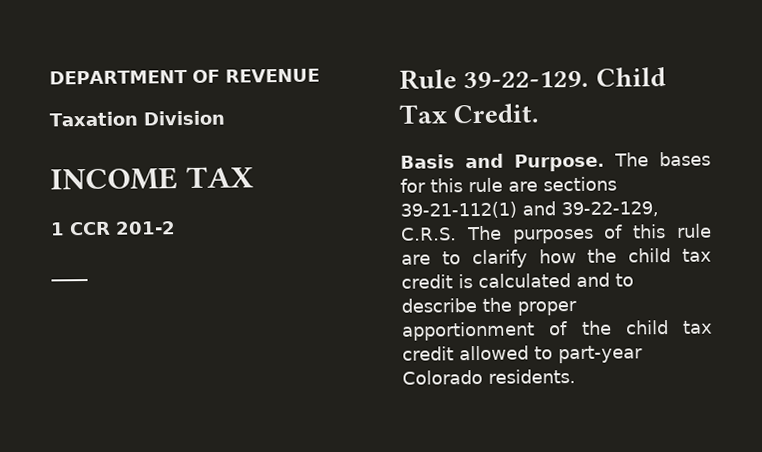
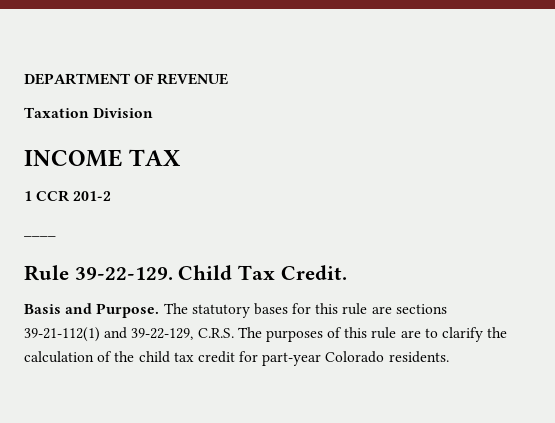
(649, 159) none -> [191,304,250,318] statutory
[538,248,712,264] [401,272,634,289] [401,297,577,316] [401,321,535,341] how the child tax credit is calculated and to describe the proper apportionment -> [487,327,508,338] [24,351,94,363] the calculation
[459,345,553,361] allowed to -> [239,351,259,362] for

